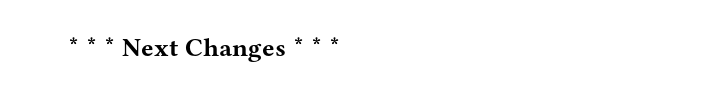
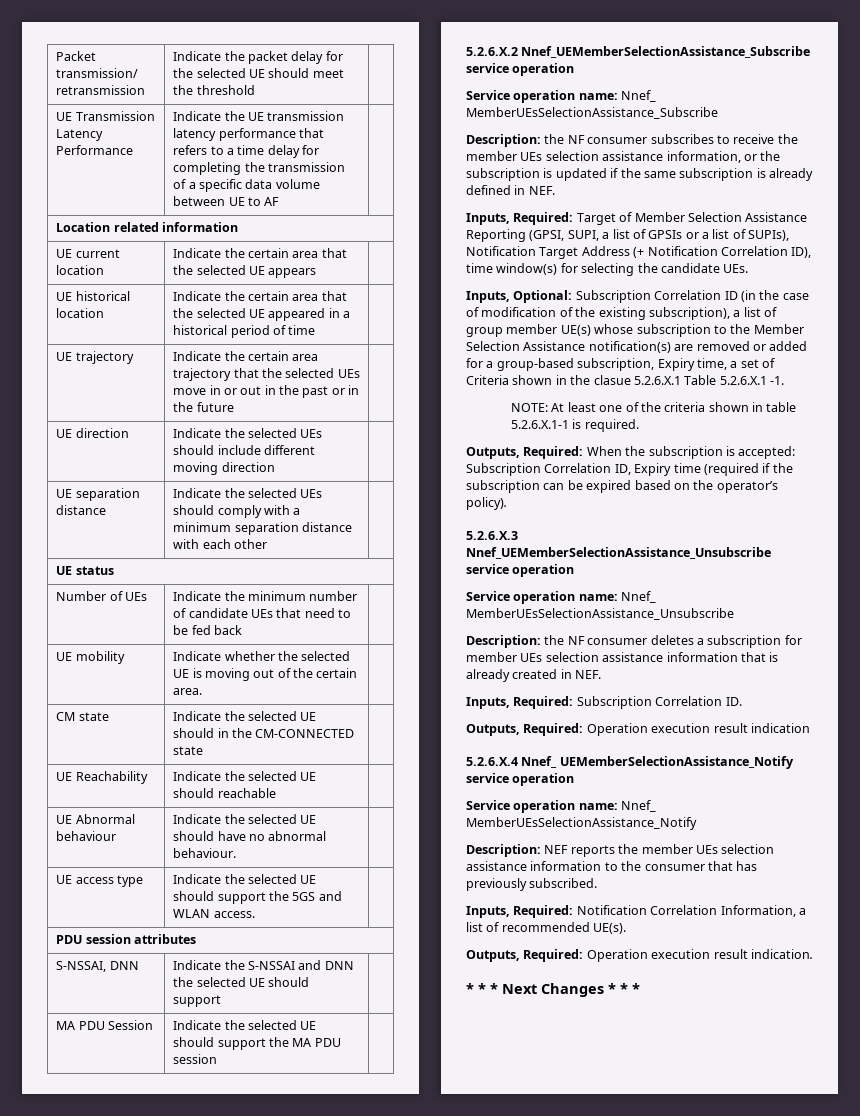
(68, 46) none -> [56,51,97,61] [56,68,139,78] [56,85,146,95] [173,51,343,64] [173,68,344,78] [173,85,255,95] [56,111,155,121] [56,129,104,141] [56,145,134,155] [173,111,345,121] [173,128,324,141] [173,145,320,158] [173,162,345,175] [173,179,320,192] [173,196,280,206] [56,222,238,232] [56,249,120,258] [56,265,105,275] [173,248,347,258] [173,265,317,278] [56,291,130,301] [56,308,105,318] [173,291,347,301] [173,308,351,321] [173,325,316,338] [56,351,134,364] [173,351,319,361] [173,368,360,381] [173,385,360,398] [173,402,234,412] [56,428,129,438] [173,428,323,438] [173,445,315,455] [173,462,275,475] [56,488,140,501] [56,505,107,515] [173,488,323,498] [173,505,301,518] [173,522,352,535] [173,539,267,549] [56,566,114,575] [56,591,147,601] [173,591,358,601] [173,608,352,618] [173,625,242,635] [56,651,125,664] [173,651,351,661] [173,668,358,681] [173,688,203,695] [56,712,109,721] [173,711,317,721] [173,728,355,738] [173,746,204,755] [56,771,148,784] [173,771,317,781] [173,788,276,798] [56,814,135,824] [56,831,117,841] [173,814,317,824] [173,831,327,841] [173,848,237,858] [56,875,143,887] [173,874,317,884] [173,891,342,904] [173,909,255,918] [56,934,196,944] [56,961,139,972] [173,960,354,970] [173,977,310,987] [173,995,222,1007] [56,1020,153,1030] [173,1020,317,1030] [173,1037,341,1050] [173,1054,218,1064] [466,46,811,58] [466,63,575,76] [466,90,657,103] [466,107,718,119] [466,134,798,147] [466,151,781,163] [466,168,813,181] [466,185,555,195] [466,212,808,225] [466,229,790,242] [466,246,812,259] [466,263,749,276] [466,290,809,303] [466,307,777,320] [466,324,804,337] [466,341,808,353] [466,358,775,371] [466,375,784,385] [511,402,797,412] [511,419,639,432] [466,446,796,459] [466,463,793,476] [466,480,778,493] [466,497,507,510] [466,531,518,540] [466,547,771,559] [466,564,575,577] [466,591,657,604] [466,608,734,620] [466,635,802,648] [466,652,779,662] [466,669,602,682] [466,696,742,709] [466,723,810,736] [466,756,794,769] [466,773,575,786] [466,800,657,813] [466,817,697,830] [466,844,775,857] [466,861,758,871] [466,878,598,891] [466,905,806,918] [466,922,627,934] [466,949,813,962] Packet transmission/ retransmission | Indicate the packet delay for the selected UE should meet the threshold | // UE Transmission Latency Performance | Indicate the UE transmission latency performance that refers to a time delay for completing the transmission of a specific data volume between UE to AF | // Location related information // UE current location | Indicate the certain area that the selected UE appears | // UE historical location | Indicate the certain area that the selected UE appeared in a historical period of time | // UE trajectory | Indicate the certain area trajectory that the selected UEs move in or out in the past or in the future | // UE direction | Indicate the selected UEs should include different moving direction | // UE separation distance | Indicate the selected UEs should comply with a minimum separation distance with each other | // UE status // Number of UEs | Indicate the minimum number of candidate UEs that need to be fed back | // UE mobility | Indicate whether the selected UE is moving out of the certain area. | // CM state | Indicate the selected UE should in the CM-CONNECTED state | // UE Reachability | Indicate the selected UE should reachable | // UE Abnormal behaviour | Indicate the selected UE should have no abnormal behaviour. | // UE access type | Indicate the selected UE should support the 5GS and WLAN access. | // PDU session attributes // S-NSSAI, DNN | Indicate the S-NSSAI and DNN the selected UE should support | // MA PDU Session | Indicate the selected UE should support the MA PDU session | // 5.2.6.X.2 Nnef_UEMemberSelectionAssistance_Subscribe service operation // Service operation name: Nnef_ MemberUEsSelectionAssistance_Subscribe // Description: the NF consumer subscribes to receive the member UEs selection assistance information, or the subscription is updated if the same subscription is already defined in NEF. // Inputs, Required: Target of Member Selection Assistance Reporting (GPSI, SUPI, a list of GPSIs or a list of SUPIs), Notification Target Address (+ Notification Correlation ID), time window(s) for selecting the candidate UEs. // Inputs, Optional: Subscription Correlation ID (in the case of modification of the existing subscription), a list of group member UE(s) whose subscription to the Member Selection Assistance notification(s) are removed or added for a group-based subscription, Expiry time, a set of Criteria shown in the clasue 5.2.6.X.1 Table 5.2.6.X.1 -1. // NOTE: At least one of the criteria shown in table 5.2.6.X.1-1 is required. // Outputs, Required: When the subscription is accepted: Subscription Correlation ID, Expiry time (required if the subscription can be expired based on the operator’s policy). // 5.2.6.X.3 Nnef_UEMemberSelectionAssistance_Unsubscribe service operation // Service operation name: Nnef_ MemberUEsSelectionAssistance_Unsubscribe // Description: the NF consumer deletes a subscription for member UEs selection assistance information that is already created in NEF. // Inputs, Required: Subscription Correlation ID. // Outputs, Required: Operation execution result indication // 5.2.6.X.4 Nnef_ UEMemberSelectionAssistance_Notify service operation // Service operation name: Nnef_ MemberUEsSelectionAssistance_Notify // Description: NEF reports the member UEs selection assistance information to the consumer that has previously subscribed. // Inputs, Required: Notification Correlation Information, a list of recommended UE(s). // Outputs, Required: Operation execution result indication. //

